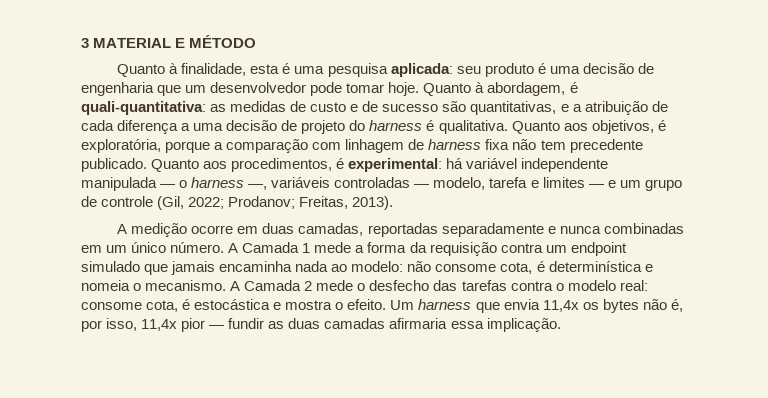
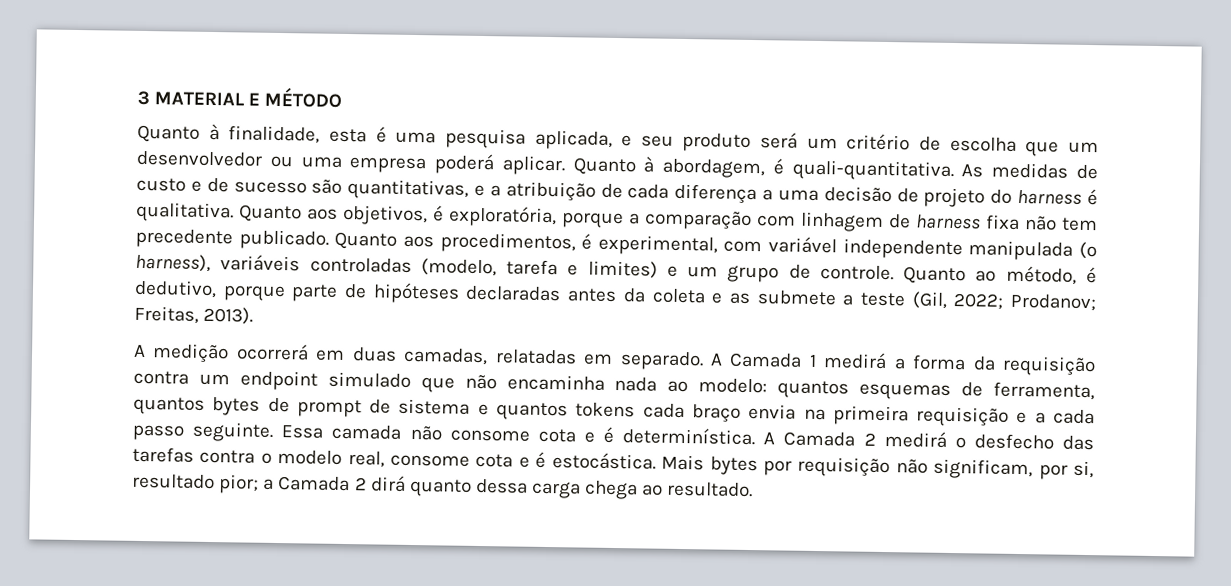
[390,63,654,77] [81,82,420,96] aplicada: seu produto é uma decisão de engenharia que um desenvolvedor pode tomar hoje. -> [534,129,1099,157] [136,150,566,176] aplicada, e seu produto será um critério de escolha que um desenvolvedor ou uma empresa poderá aplicar.
[81,101,227,115] quali-quantitativa: as -> [791,159,984,182] quali-quantitativa. As
[348,158,464,172] experimental: há -> [597,234,763,256] experimental, com
[160,177,682,191] [81,196,154,207] — o harness —, variáveis controladas — modelo, tarefa e limites — e um grupo de controle -> [1079,241,1097,260] [135,253,1097,285] [134,279,906,307] (o harness), variáveis controladas (modelo, tarefa e limites) e um grupo de controle. Quanto ao método, é dedutivo, porque parte de hipóteses declaradas antes da coleta e as submete a teste
[191,225,234,234] ocorre -> [235,343,309,361] ocorrerá
[367,223,684,237] [81,242,225,253] reportadas separadamente e nunca combinadas em um único número. -> [494,349,704,371] relatadas em separado.
[314,242,352,253] mede -> [823,352,888,370] medirá
[171,261,216,275] jamais -> [464,374,497,390] não
[407,261,653,274] [81,280,227,291] não consome cota, é determinística e nomeia o mecanismo. -> [777,380,1095,401] [133,396,1095,427] [132,421,756,446] quantos esquemas de ferramenta, quantos bytes de prompt de sistema e quantos tokens cada braço envia na primeira requisição e a cada passo seguinte. Essa camada não consome cota e é determinística.
[316,280,354,291] mede -> [883,430,947,448] medirá
[619,280,648,291] [81,299,683,313] [81,318,561,332] real: consome cota, é estocástica e mostra o efeito. Um harness que envia 11,4x os bytes não é, por isso, 11,4x pior — fundir as duas camadas afirmaria essa implicação. -> [347,451,1094,480] [132,473,754,500] real, consome cota e é estocástica. Mais bytes por requisição não significam, por si, resultado pior; a Camada 2 dirá quanto dessa carga chega ao resultado.

